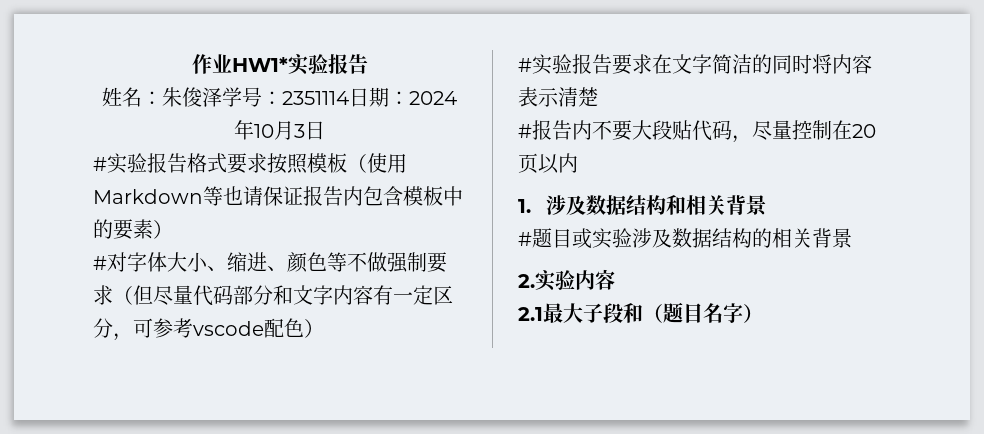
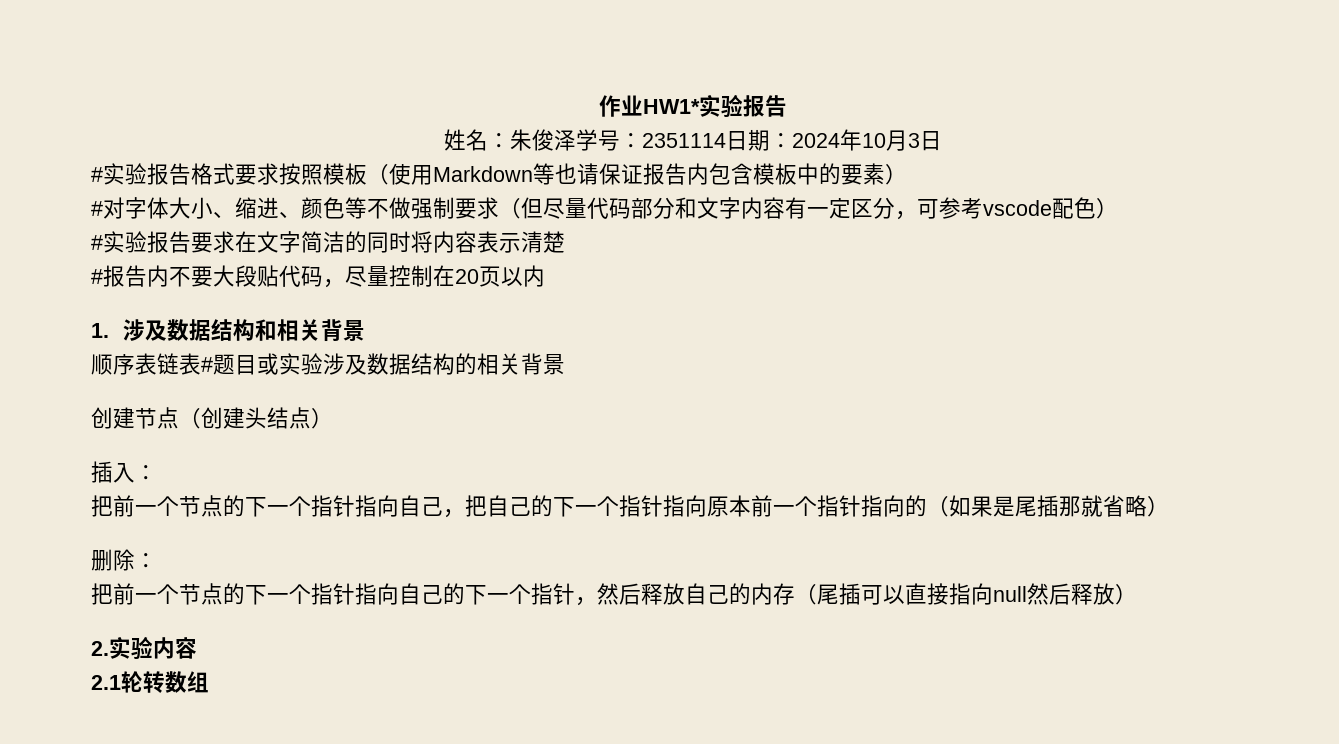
(767, 205) none -> [91,353,201,375] 顺序表链表
(852, 238) none -> [91,407,333,429] [91,461,157,483] [91,495,1169,518] [91,549,157,571] [91,583,1137,606] // 创建节点（创建头结点） // 插入： // 把前一个节点的下一个指针指向自己，把自己的下一个指针指向原本前一个指针指向的（如果是尾插那就省略） // 删除： // 把前一个节点的下一个指针指向自己的下一个指针，然后释放自己的内存（尾插可以直接指向null然后释放）
[543,302,763,323] 最大子段和（题目名字） -> [121,671,209,693] 轮转数组

